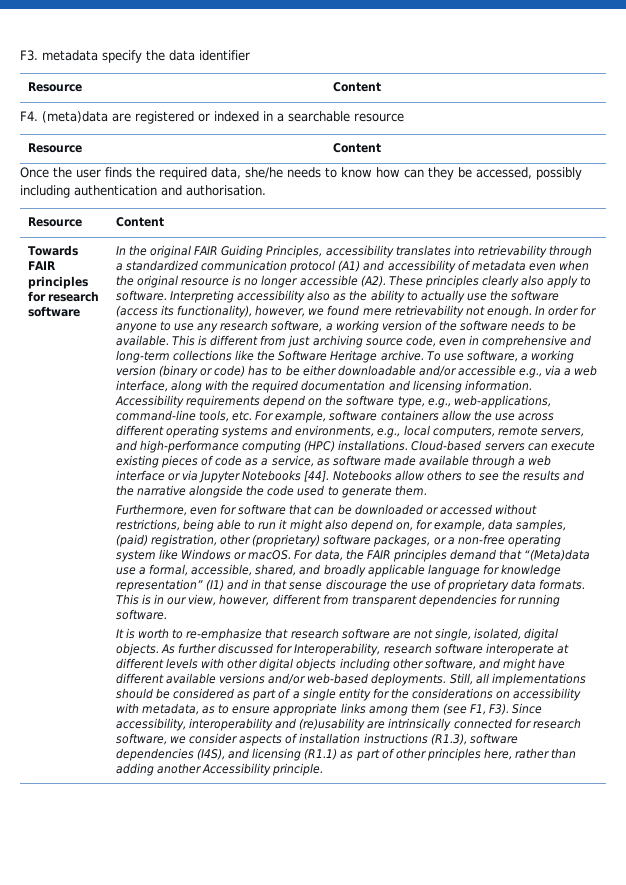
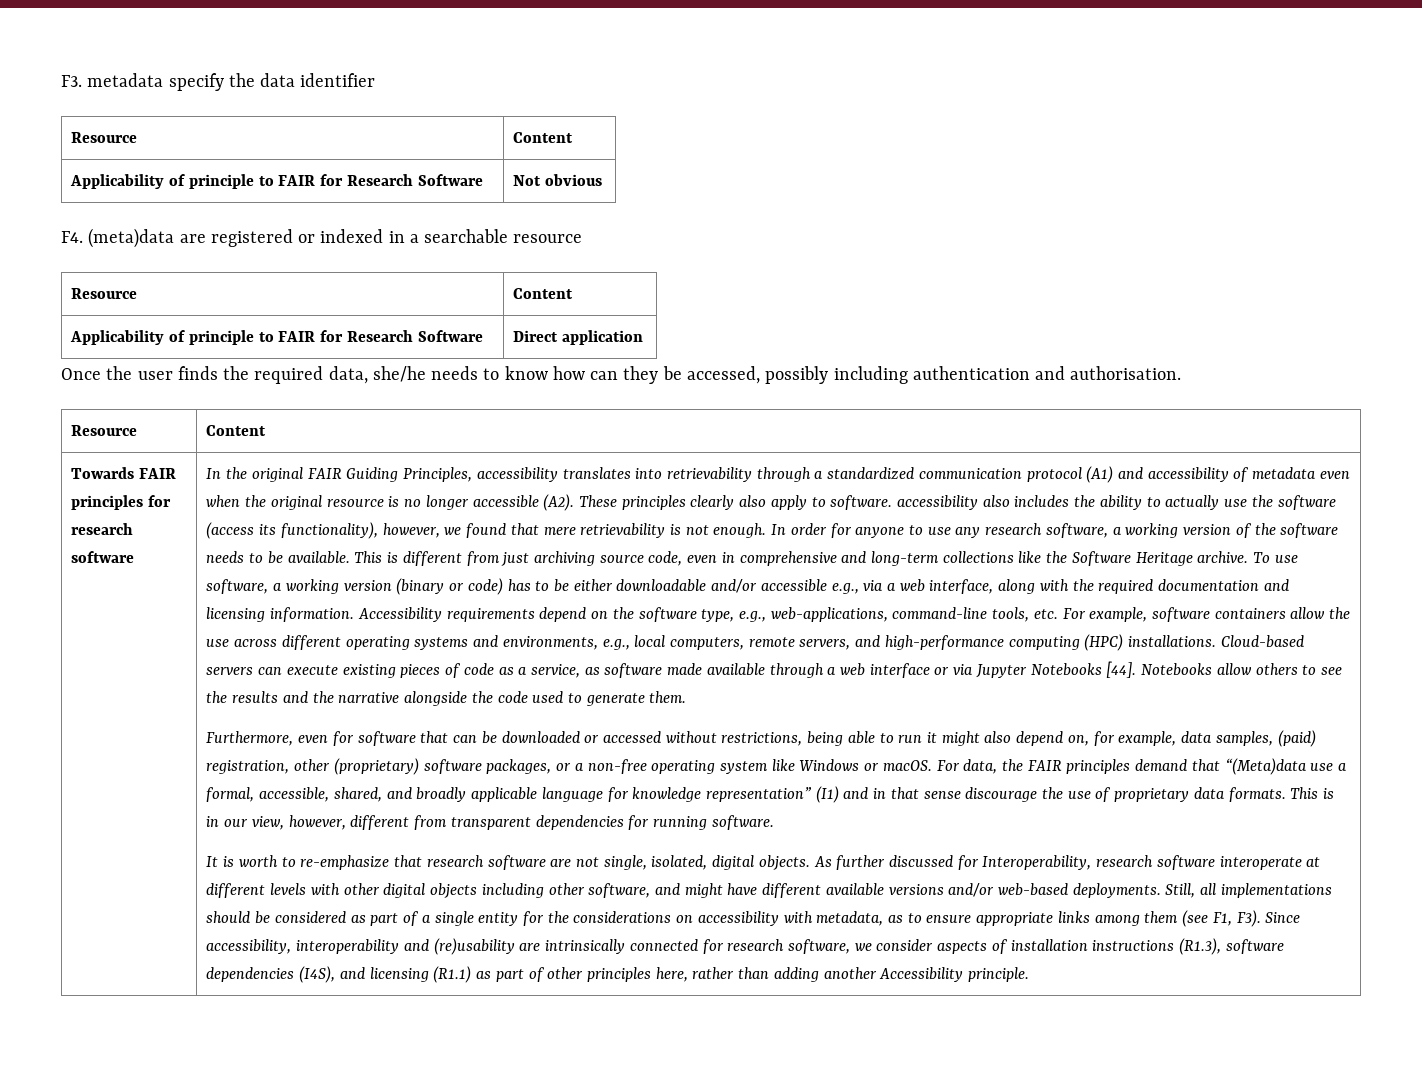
(381, 87) none -> [70,174,483,189] [513,174,603,186] // Applicability of principle to FAIR for Research Software | Not obvious
(381, 148) none -> [70,330,483,345] [513,330,644,345] // Applicability of principle to FAIR for Research Software | Direct application
[170,290,235,303] Interpreting -> (893, 502) none
[333,293,347,301] as -> [1014,495,1070,507] includes
(360, 310) none -> [510,523,539,535] that
(464, 311) none -> [669,524,681,535] is

